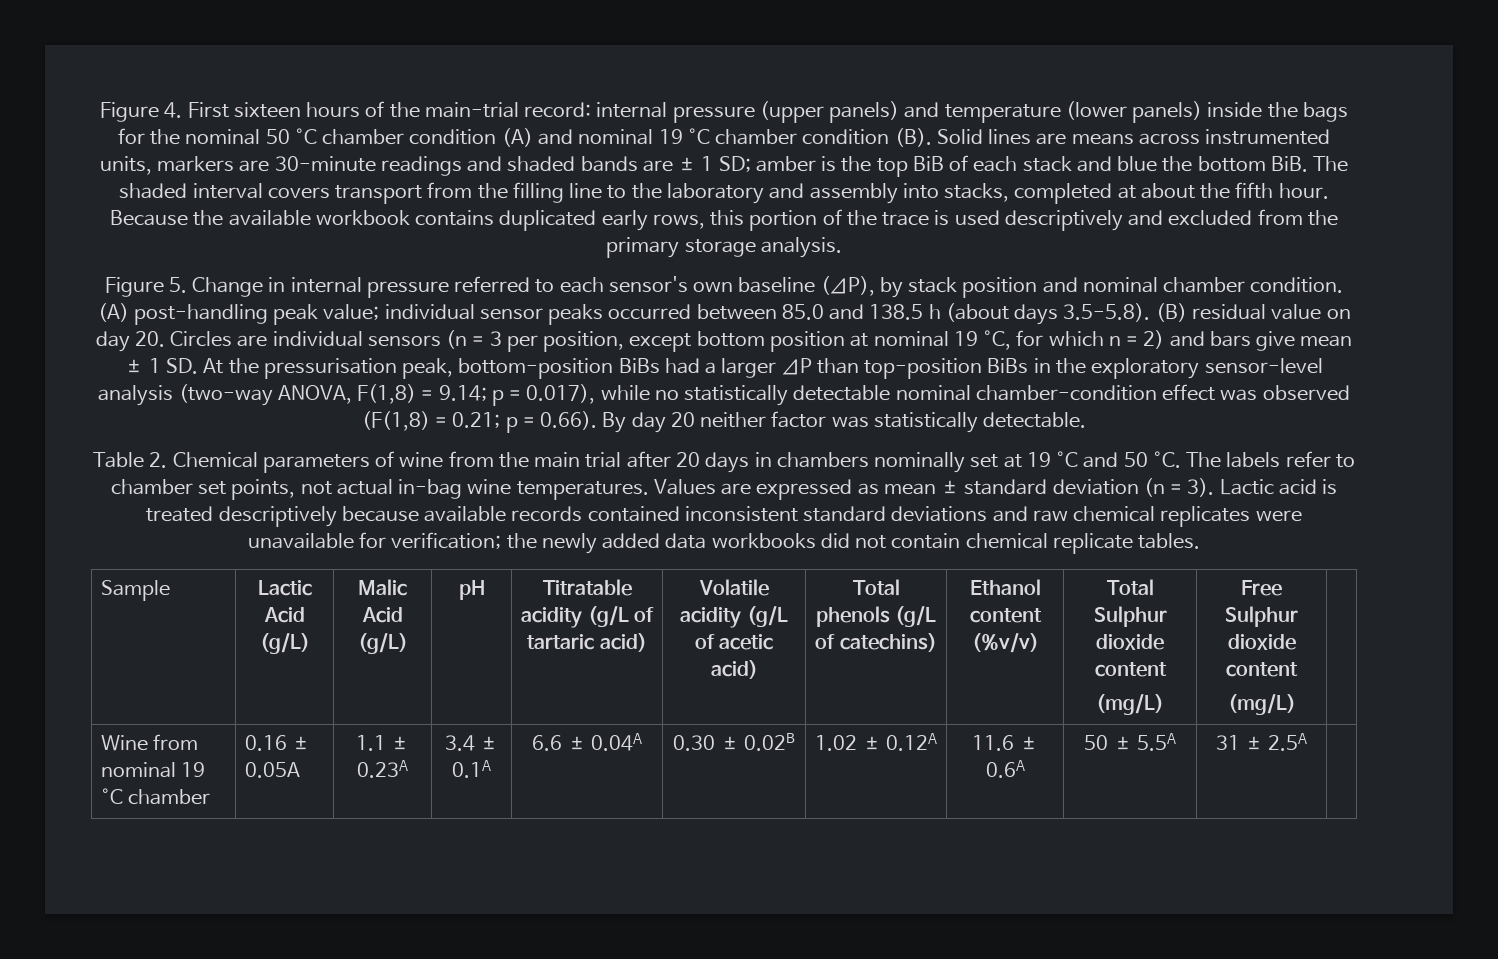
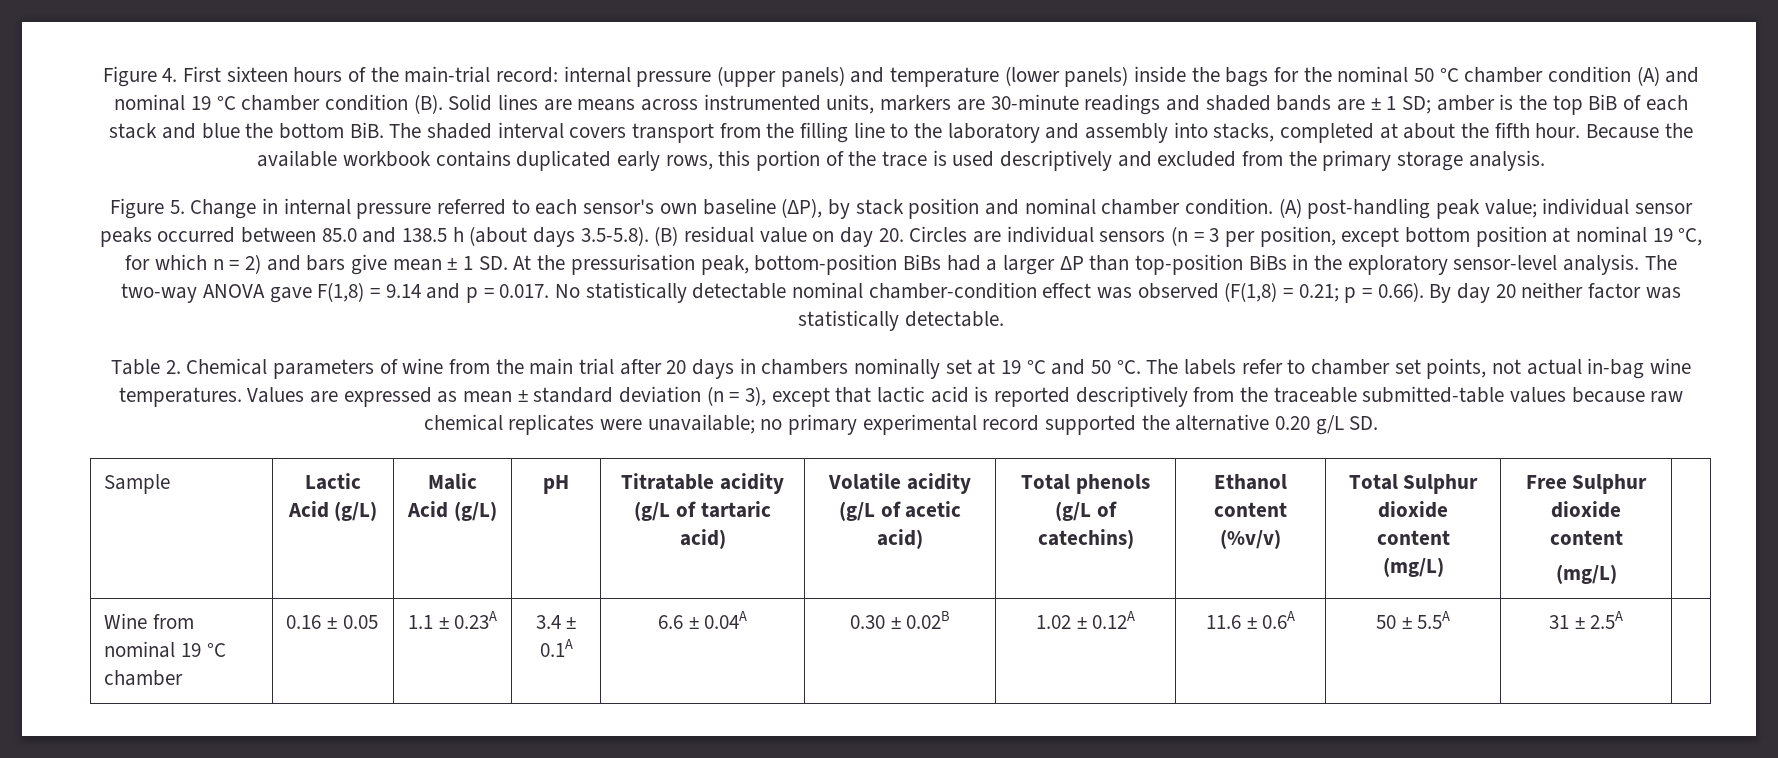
[98,384,679,406] analysis (two-way ANOVA, F(1,8) = 9.14; p = 0.017), while no -> [1562,254,1677,275] [121,282,580,303] analysis. The two-way ANOVA gave F(1,8) = 9.14 and p = 0.017. No
[1187,478,1338,497] [146,506,1302,527] [247,532,1201,554] 3). Lactic acid is treated descriptively because available records contained inconsistent standard deviations and raw chemical replicates were unavailable for verification; the newly added data workbooks did not contain chemical replicate tables. -> [744,386,1684,407] [423,414,1379,435] 3), except that lactic acid is reported descriptively from the traceable submitted-table values because raw chemical replicates were unavailable; no primary experimental record supported the alternative 0.20 g/L SD.
[244,762,300,778] 0.05A -> [342,615,378,629] 0.05

